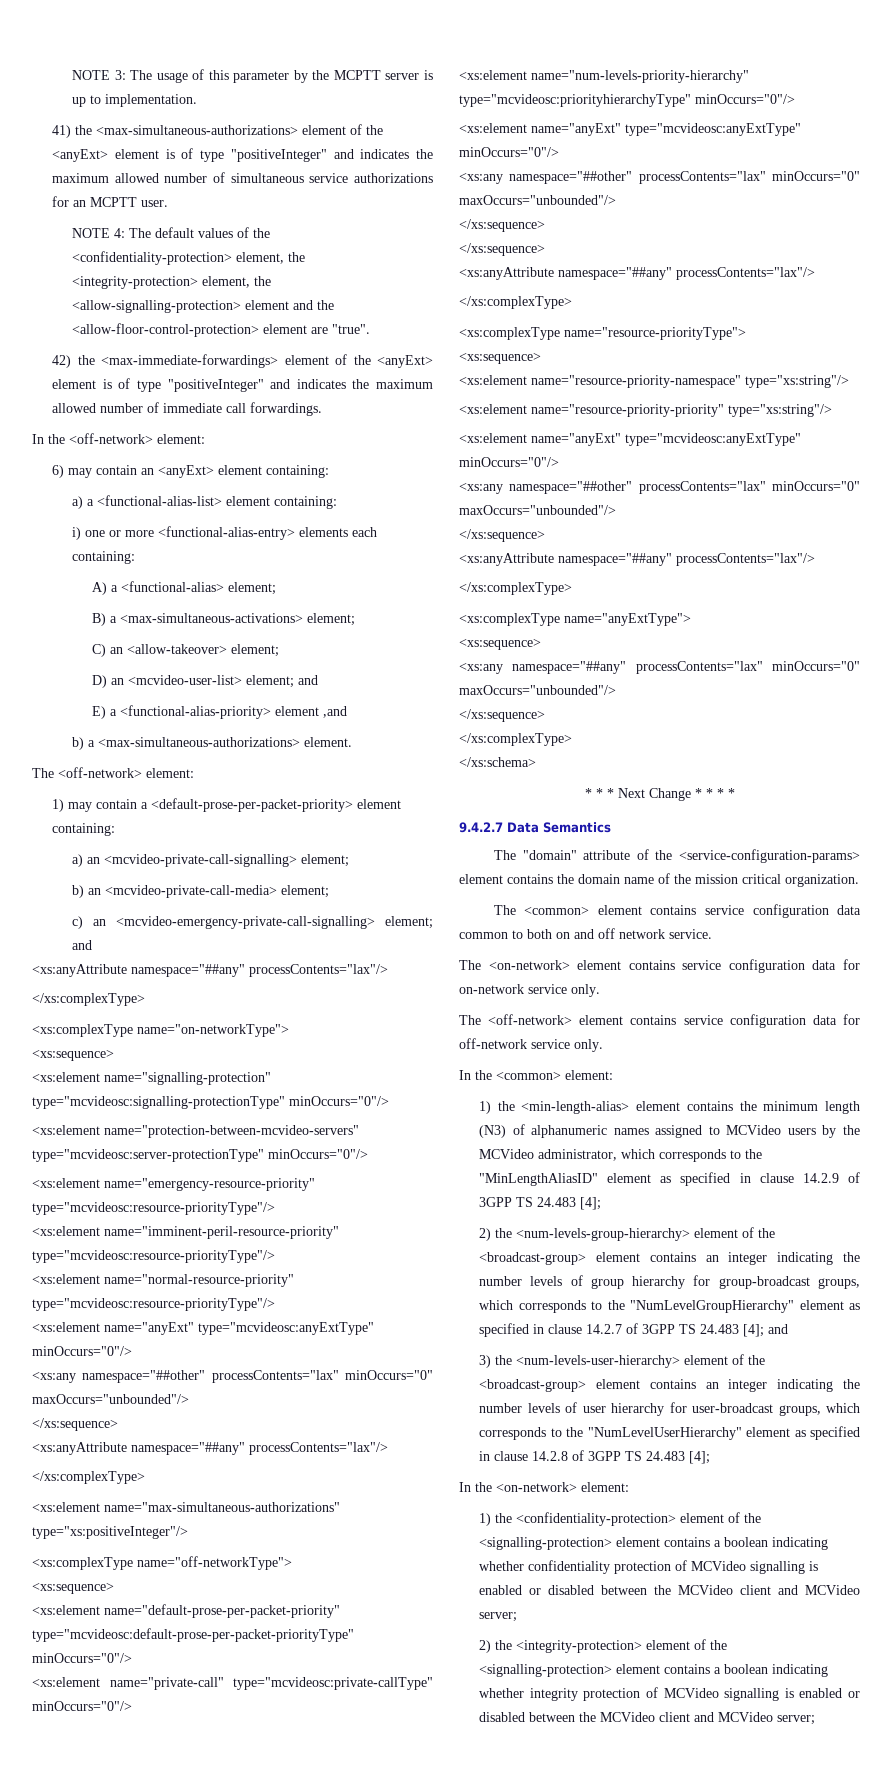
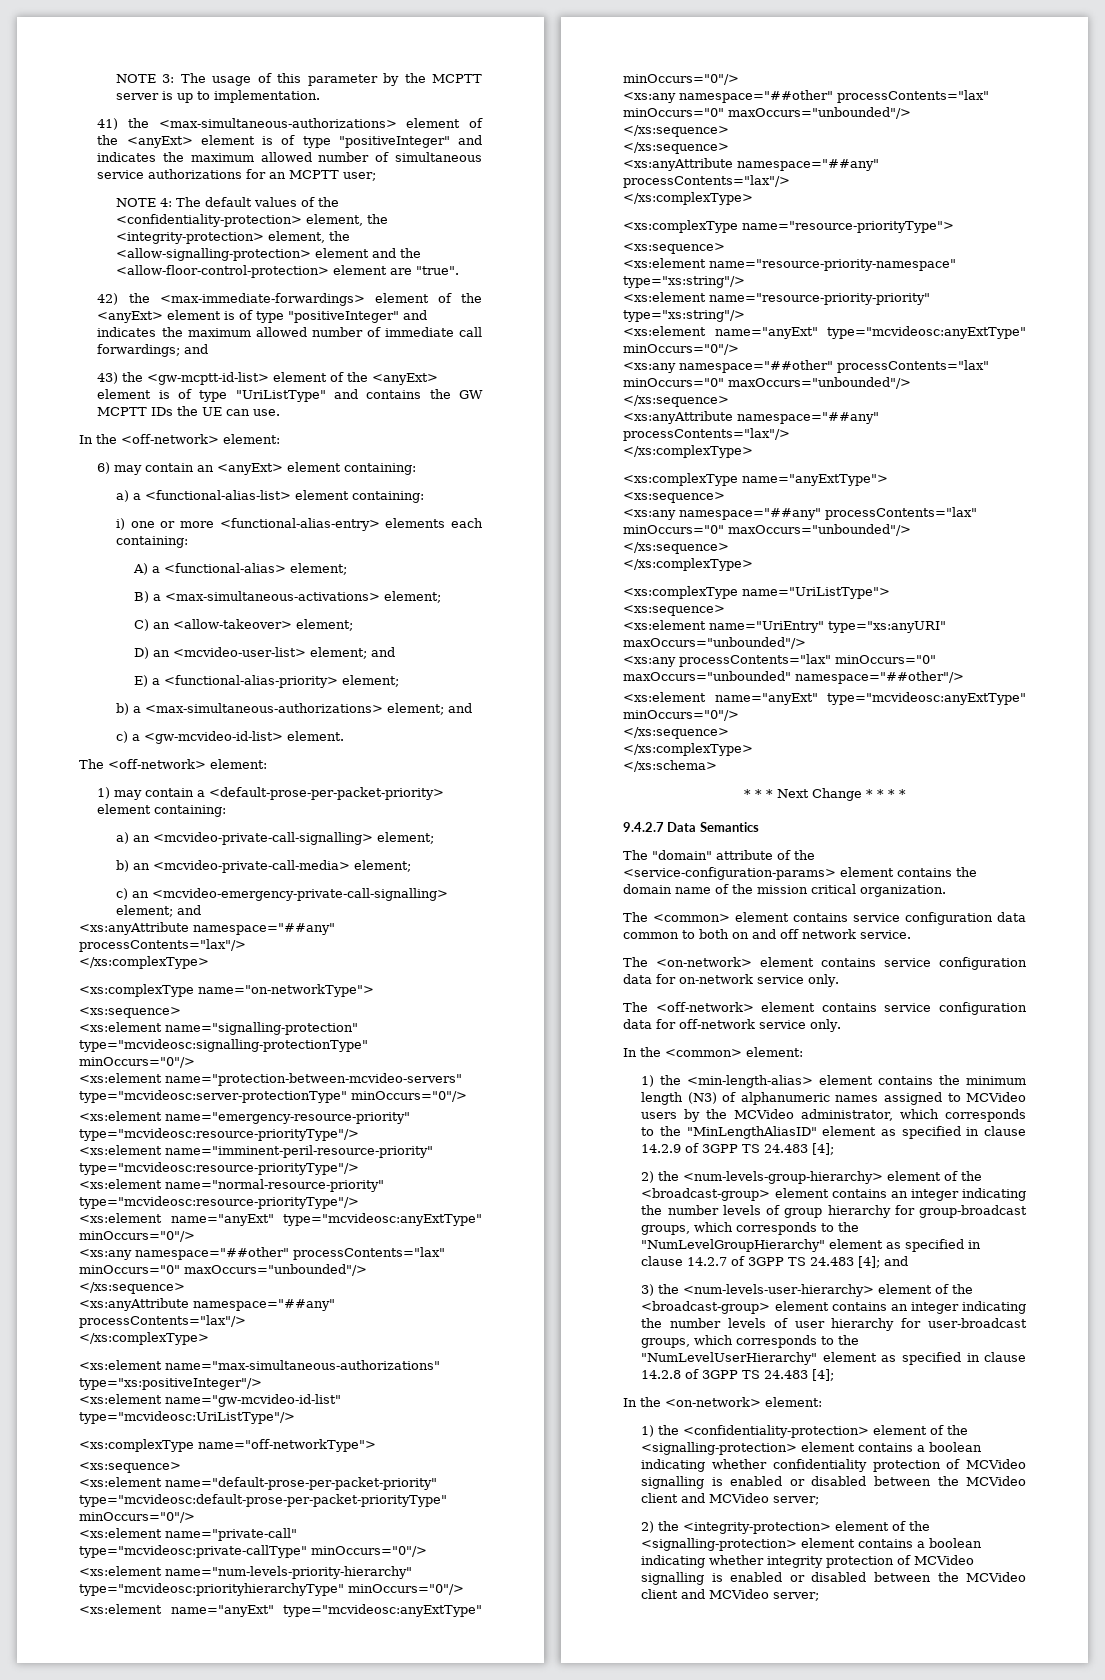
[140,200,168,207] user. -> [343,172,377,181] user;
[249,402,322,416] forwardings. -> [97,344,209,357] [97,372,439,385] [97,389,483,402] [97,406,281,416] forwardings; and // 43) the <gw-mcptt-id-list> element of the <anyExt> element is of type "UriListType" and contains the GW MCPTT IDs the UE can use.
[274,706,347,718] element ,and -> [342,675,400,687] element;
(300, 742) none -> [386,703,472,715] [115,731,283,744] element; and // c) a <gw-mcvideo-id-list>
(188, 1532) none -> [79,1394,341,1407] [79,1411,295,1424] // <xs:element name="gw-mcvideo-id-list" type="mcvideosc:UriListType"/>
(572, 739) none -> [623,586,890,599] [623,605,725,616] [623,620,946,633] [623,637,806,649] [623,654,936,667] [623,671,964,684] [623,692,1026,705] [623,710,739,721] [623,727,729,739] [623,743,753,756] // <xs:complexType name="UriListType"> // <xs:sequence> // <xs:element name="UriEntry" type="xs:anyURI" maxOccurs="unbounded"/> // <xs:any processContents="lax" minOccurs="0" maxOccurs="unbounded" namespace="##other"/> // <xs:element name="anyExt" type="mcvideosc:anyExtType" minOccurs="0"/> // </xs:sequence> // </xs:complexType>

